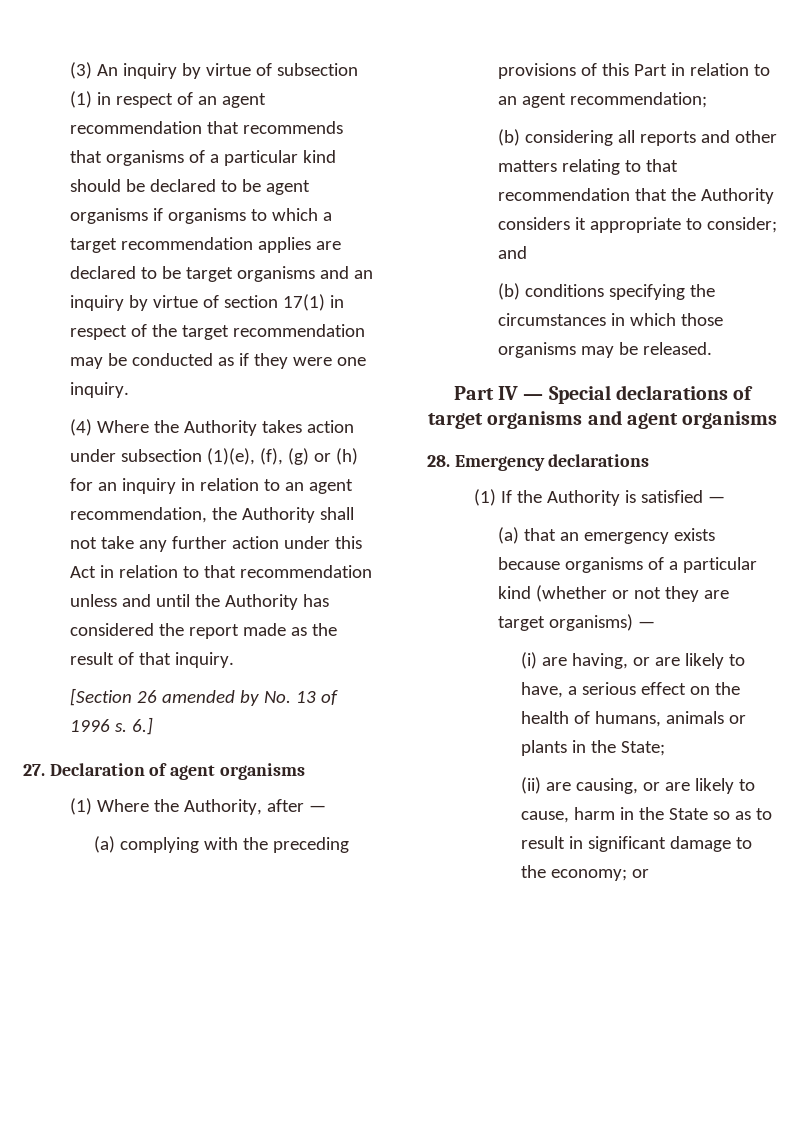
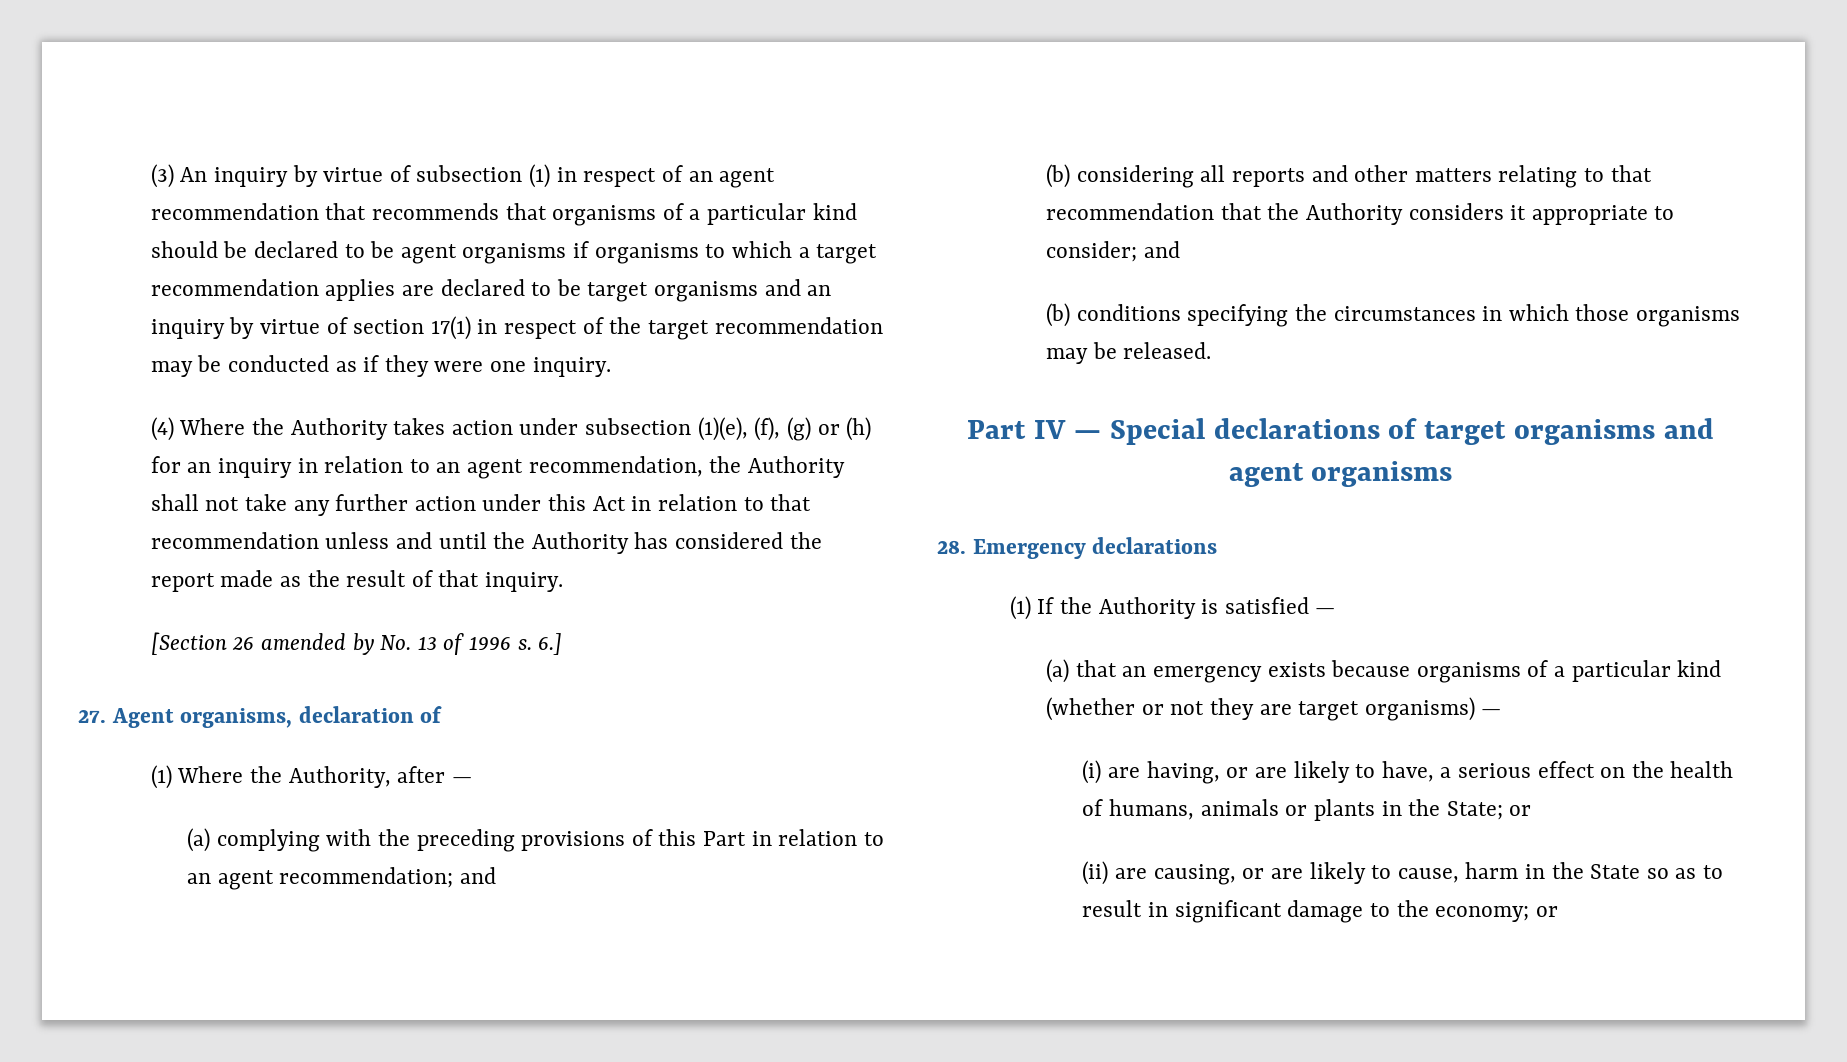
[49,763,305,780] Declaration of agent organisms -> [111,706,443,728] Agent organisms, declaration of
(707, 100) none -> [459,867,496,884] and
(666, 748) none -> [1509,805,1532,816] or

